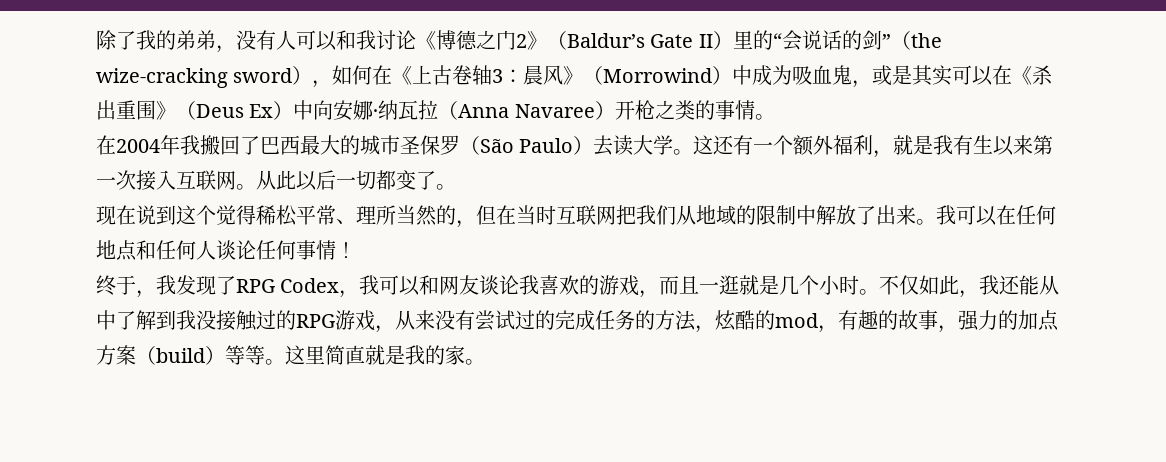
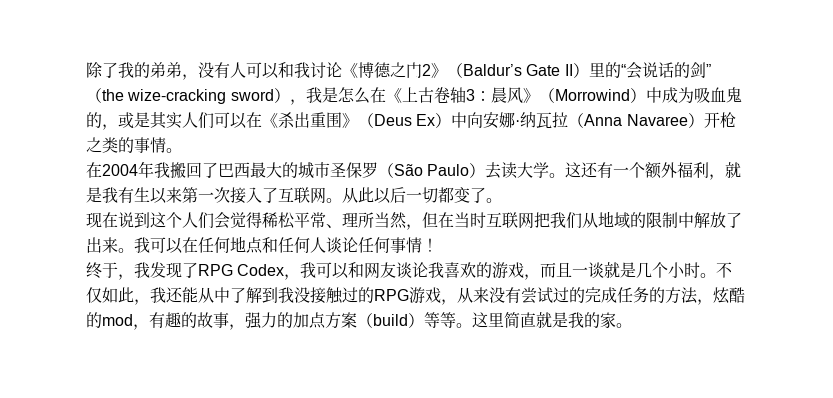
[332,65,373,85] 如何 -> [305,87,370,104] 我是怎么
(853, 75) none -> [86,112,102,128] 的
(953, 75) none -> [182,112,214,129] 人们
(176, 180) none -> [262,187,278,203] 了
(216, 215) none -> [182,212,230,229] 人们会
[436,205,456,225] 的 -> (407, 220) none
[719,275,740,295] 逛 -> [588,262,605,278] 谈

